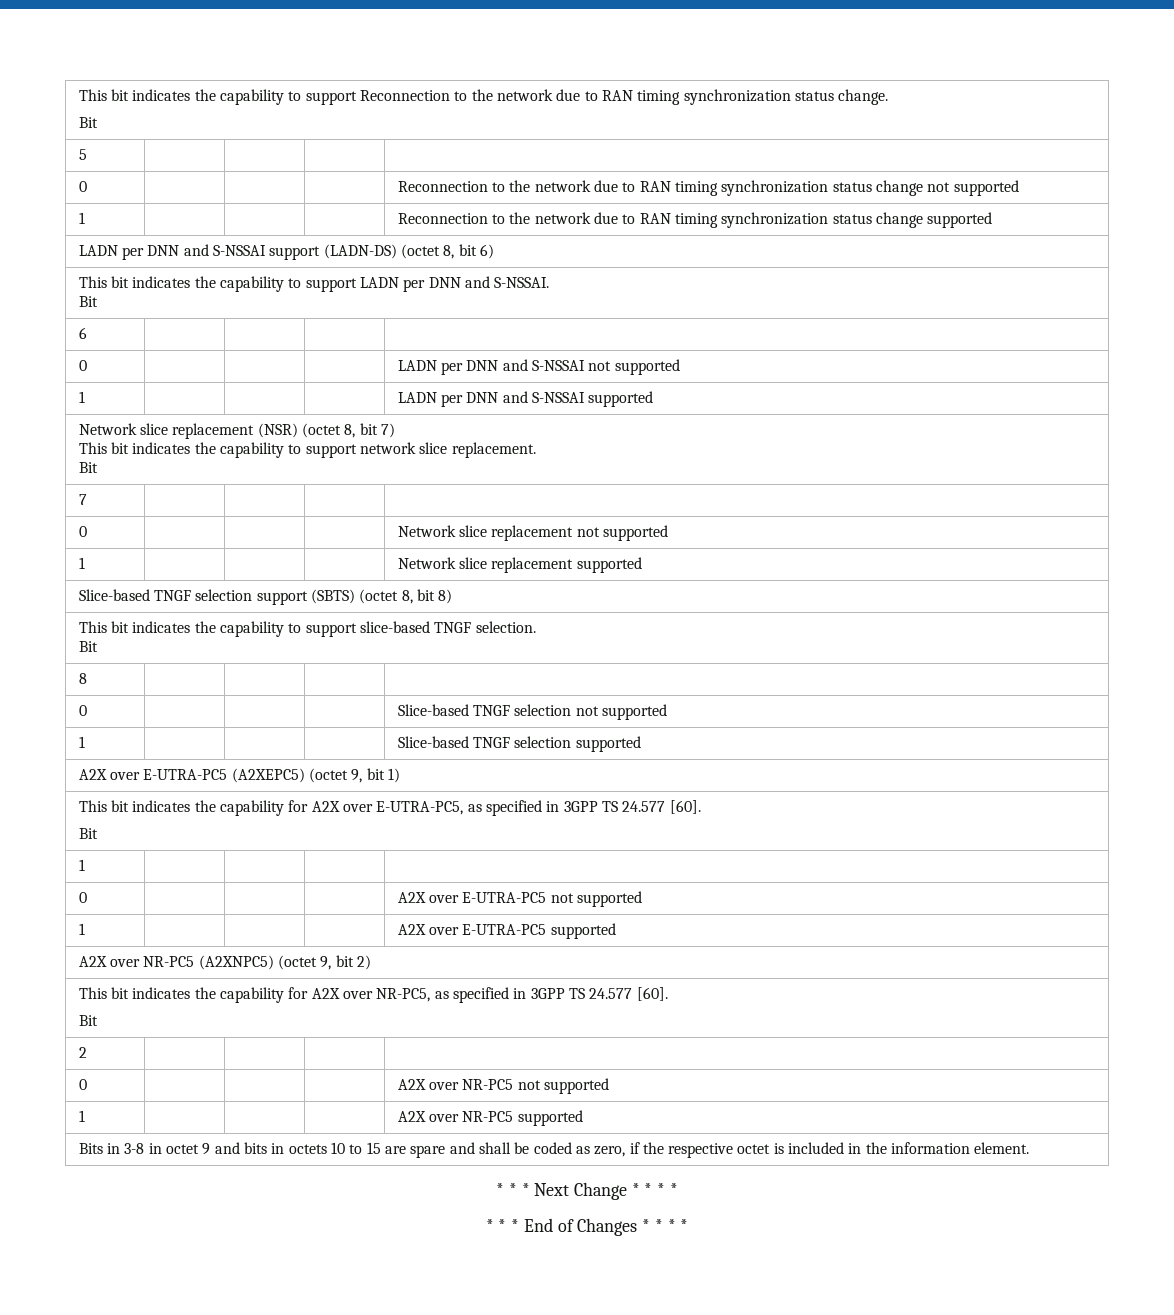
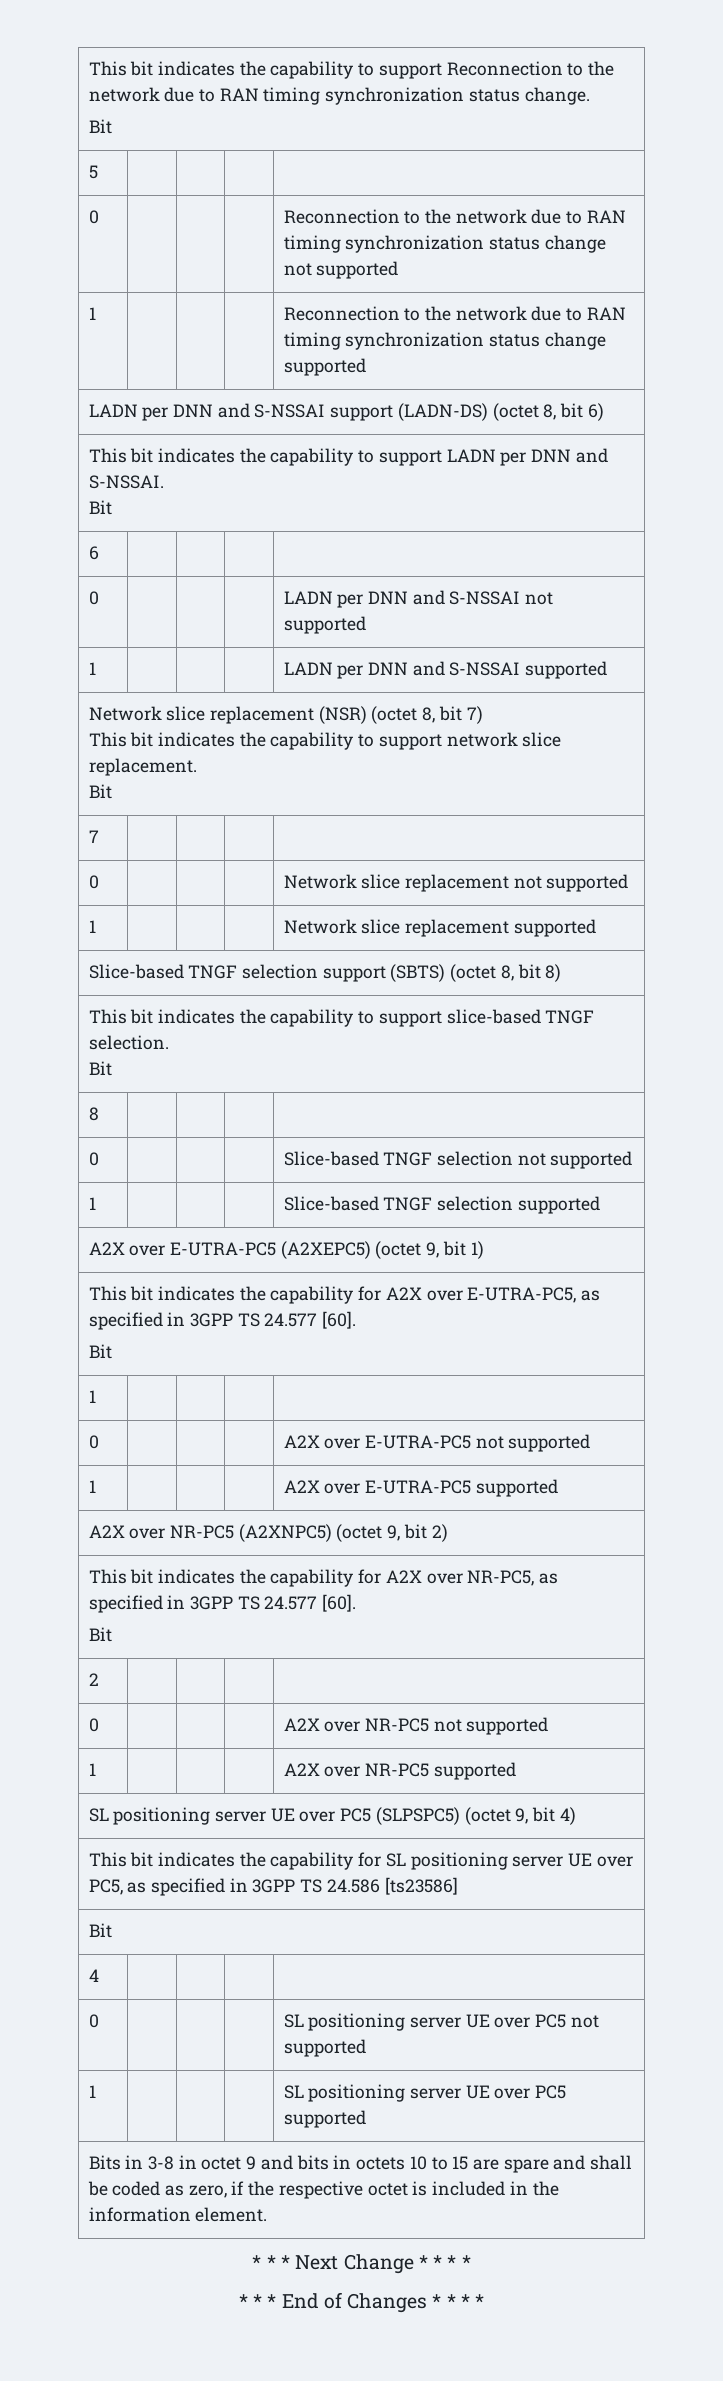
(583, 1118) none -> [88,1807,576,1825] [88,1852,633,1870] [88,1877,458,1896] [88,1923,112,1938] [88,1969,99,1982] [88,2014,99,2028] [283,2013,599,2031] [283,2039,366,2057] [88,2085,96,2098] [283,2084,567,2102] [283,2110,366,2128] // SL positioning server UE over PC5 (SLPSPC5) (octet 9, bit 4) // This bit indicates the capability for SL positioning server UE over PC5, as specified in 3GPP TS 24.586 [ts23586] // Bit // 4 | | | | // 0 | | | | SL positioning server UE over PC5 not supported // 1 | | | | SL positioning server UE over PC5 supported

